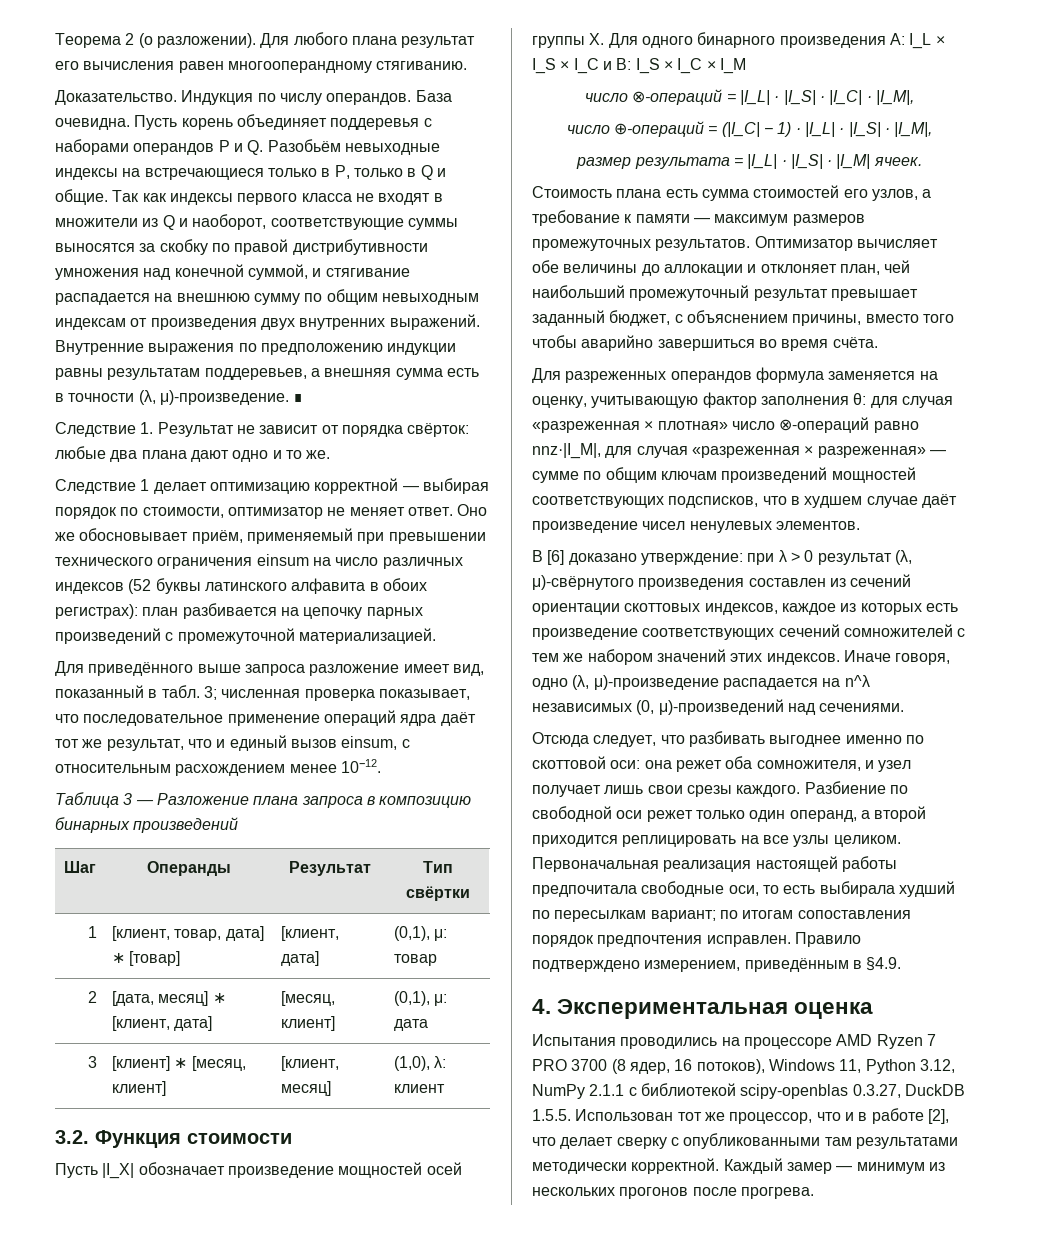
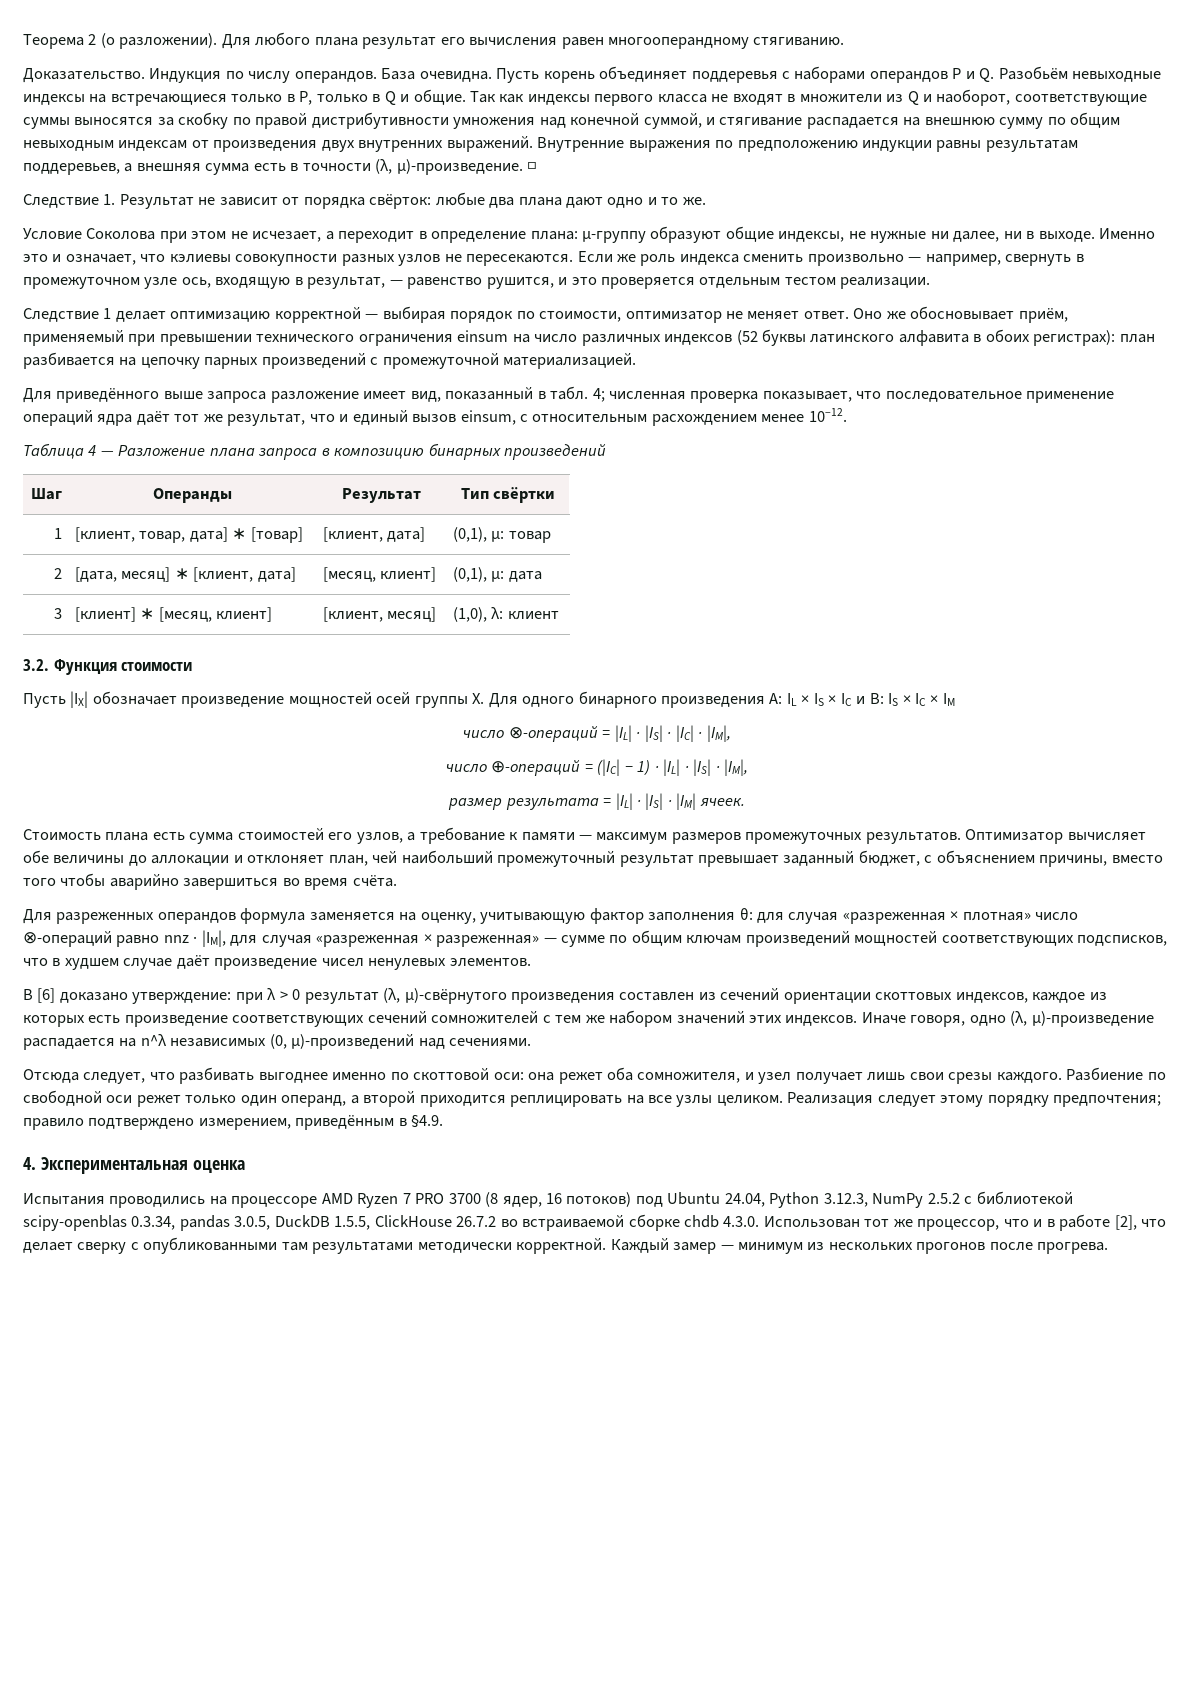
[293,394,304,402] ∎ -> [527,162,538,171] □
(331, 454) none -> [23,226,1156,243] [23,251,1084,266] [23,277,931,289] // Условие Соколова при этом не исчезает, а переходит в определение плана: μ-группу образуют общие индексы, не нужные ни далее, ни в выходе. Именно это и означает, что кэлиевы совокупности разных узлов не пересекаются. Если же роль индекса сменить произвольно — например, свернуть в промежуточном узле ось, входящую в результат, — равенство рушится, и это проверяется отдельным тестом реализации.
[203,686,217,700] 3; -> [592,388,605,402] 4;
[123,793,133,805] 3 -> [88,445,97,456] 4
[102,1163,135,1179] |I_X| -> [70,691,89,708] |IX|
[909,33,945,49] [532,58,746,74] [585,89,914,105] I_L × I_S × I_C и B: I_S × I_C × I_M // число ⊗-операций = |I_L| · |I_S| · |I_C| · |I_M|, -> [786,693,955,706] [463,725,731,742] IL × IS × IC и B: IS × IC × IM // число ⊗-операций = |IL| · |IS| · |IC| · |IM|,
[721,122,760,137] (|I_C| -> [597,759,621,776] (|IC|
[804,122,933,137] [576,154,871,169] |I_L| · |I_S| · |I_M|, // размер результата = |I_L| · |I_S| · |I_M| -> [663,759,749,776] [448,793,697,810] |IL| · |IS| · |IM|, // размер результата = |IL| · |IS| · |IM|
[532,443,601,459] nnz·|I_M|, -> [163,930,226,947] nnz · |IM|,
[532,856,897,872] [532,881,955,897] [532,910,911,922] [532,932,861,947] Первоначальная реализация настоящей работы предпочитала свободные оси, то есть выбирала худший по пересылкам вариант; по итогам сопоставления порядок предпочтения исправлен. Правило -> [787,1092,1162,1107] [23,1118,84,1130] Реализация следует этому порядку предпочтения; правило
[696,1059,955,1074] [532,1083,965,1099] [532,1109,571,1121] потоков), Windows 11, Python 3.12, NumPy 2.1.1 с библиотекой scipy-openblas 0.3.27, DuckDB 1.5.5. -> [566,1191,1073,1208] [23,1214,760,1231] потоков) под Ubuntu 24.04, Python 3.12.3, NumPy 2.5.2 с библиотекой scipy-openblas 0.3.34, pandas 3.0.5, DuckDB 1.5.5, ClickHouse 26.7.2 во встраиваемой сборке chdb 4.3.0.

